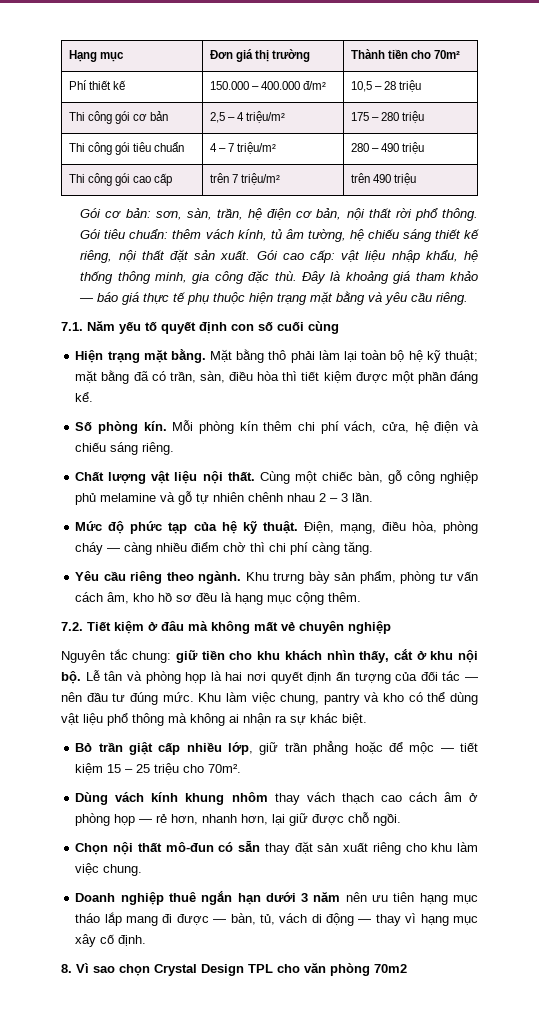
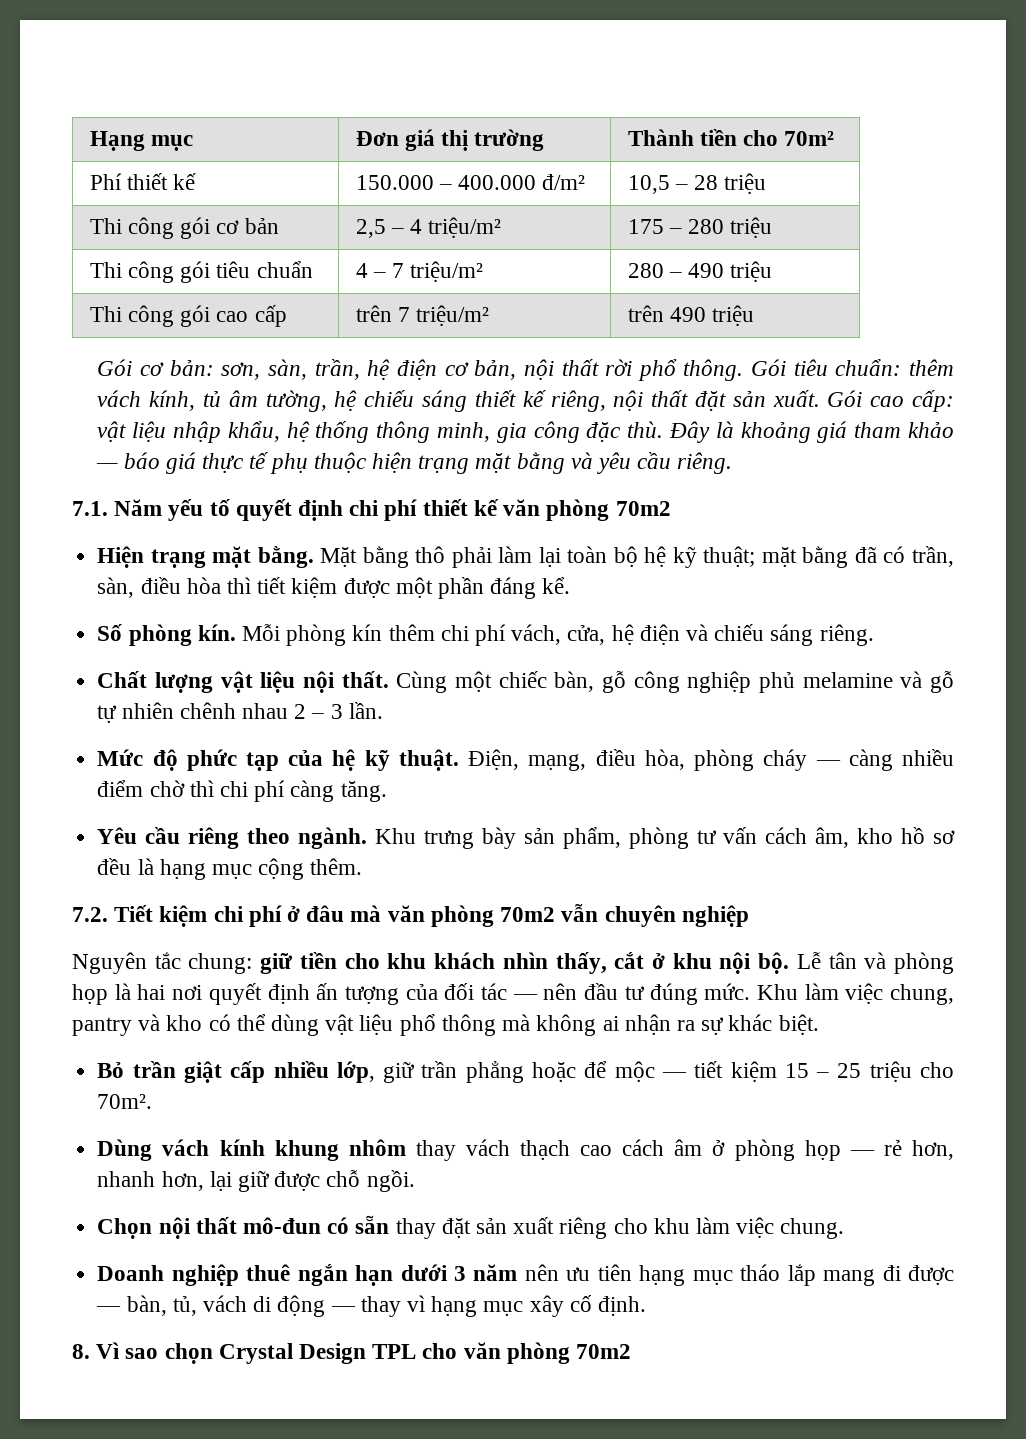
[231,321,339,334] con số cuối cùng -> [349,499,671,521] chi phí thiết kế văn phòng 70m2
(144, 627) none -> [213,905,282,927] chi phí
[211,621,295,634] không mất vẻ -> [387,904,599,927] văn phòng 70m2 vẫn

